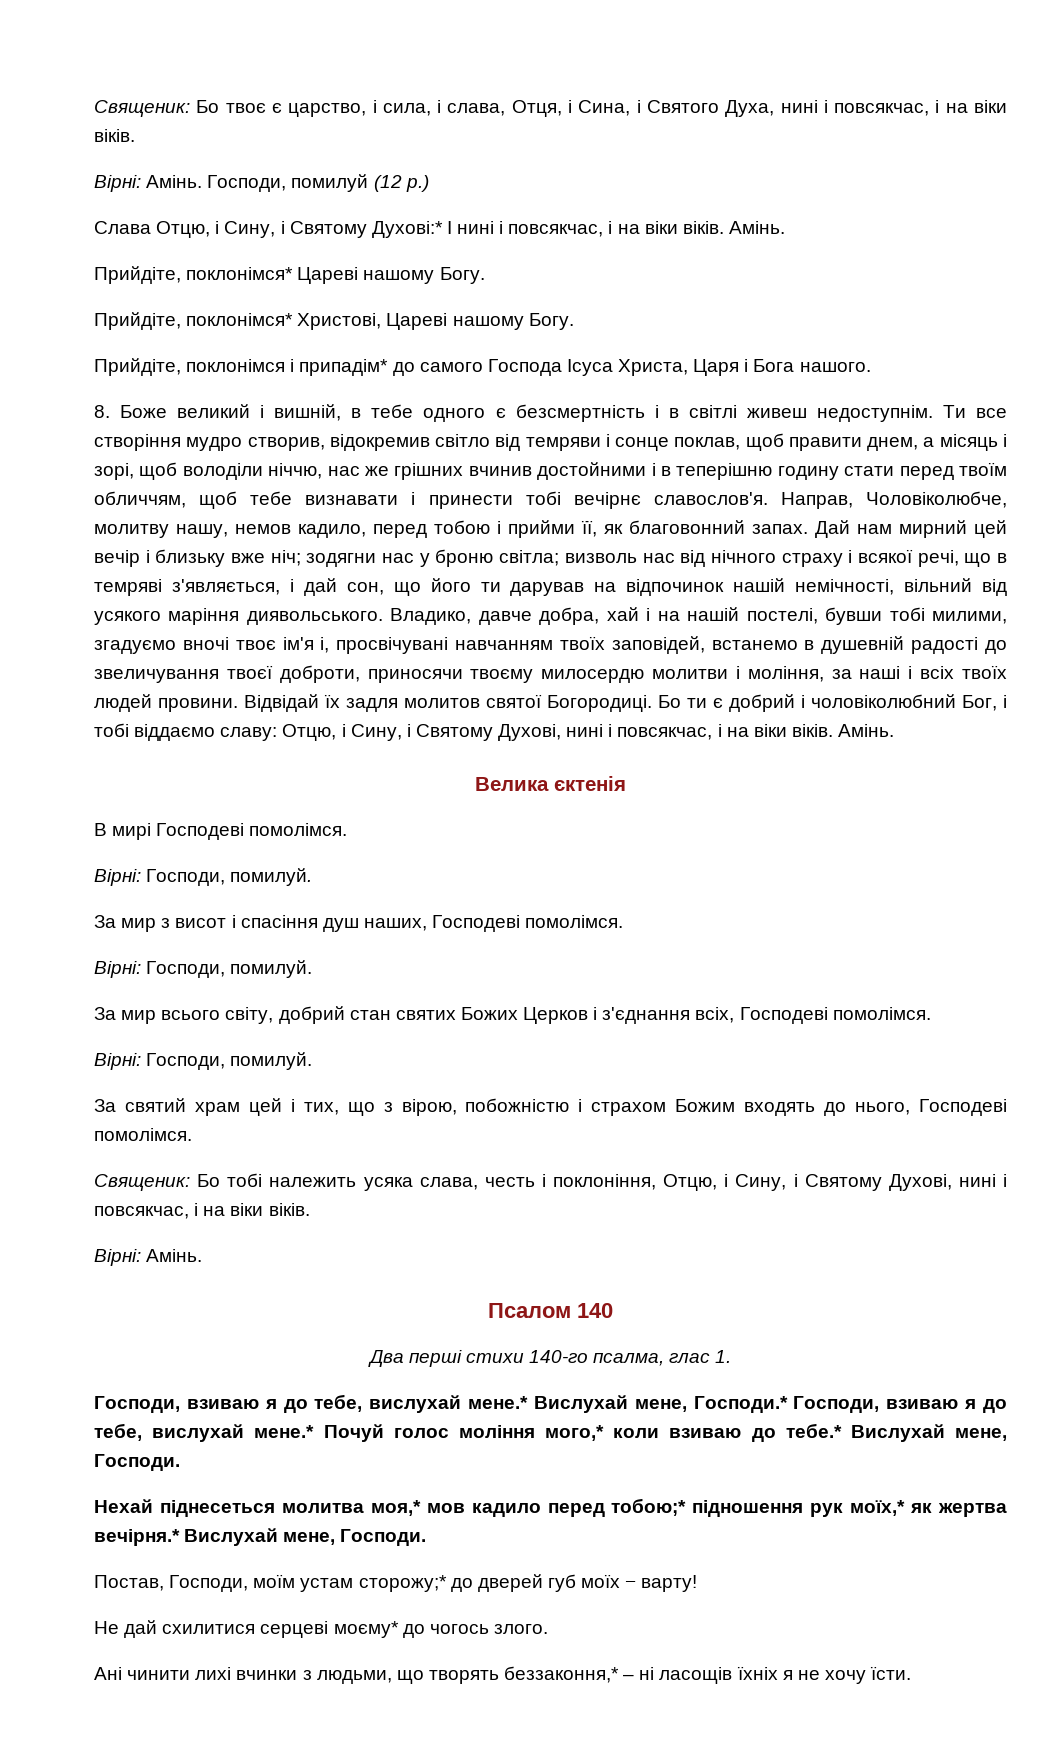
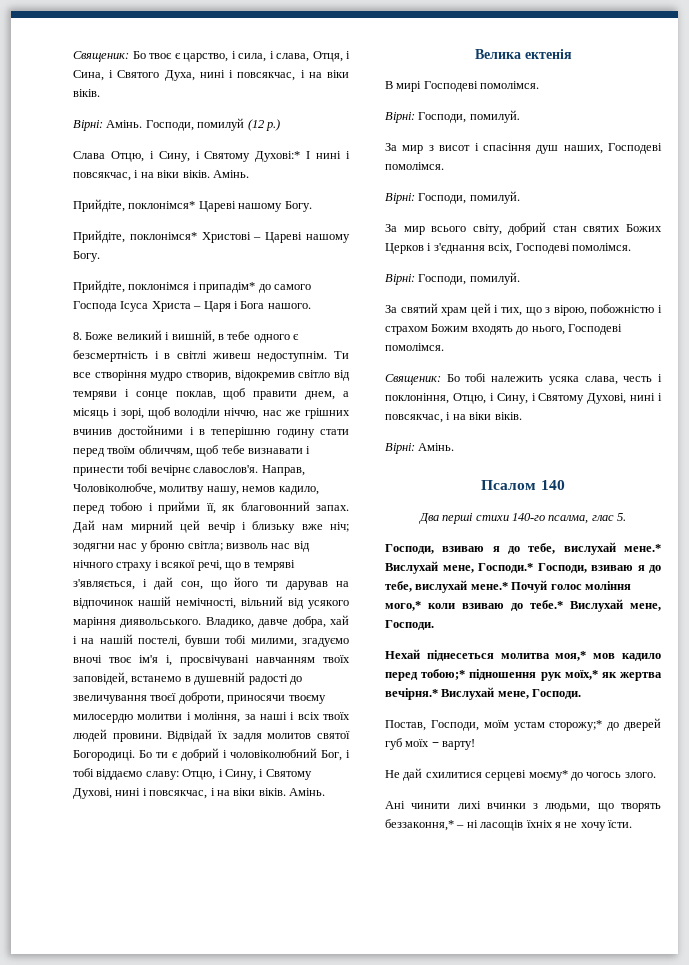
[297,313,382,330] Христові, -> [201,232,262,243] Христові –
[618,359,689,376] Христа, -> [151,301,202,312] Христа –
[554,776,626,791] єктенія -> [524,49,572,59] ектенія
[715,1350,732,1363] 1. -> [617,513,627,521] 5.

